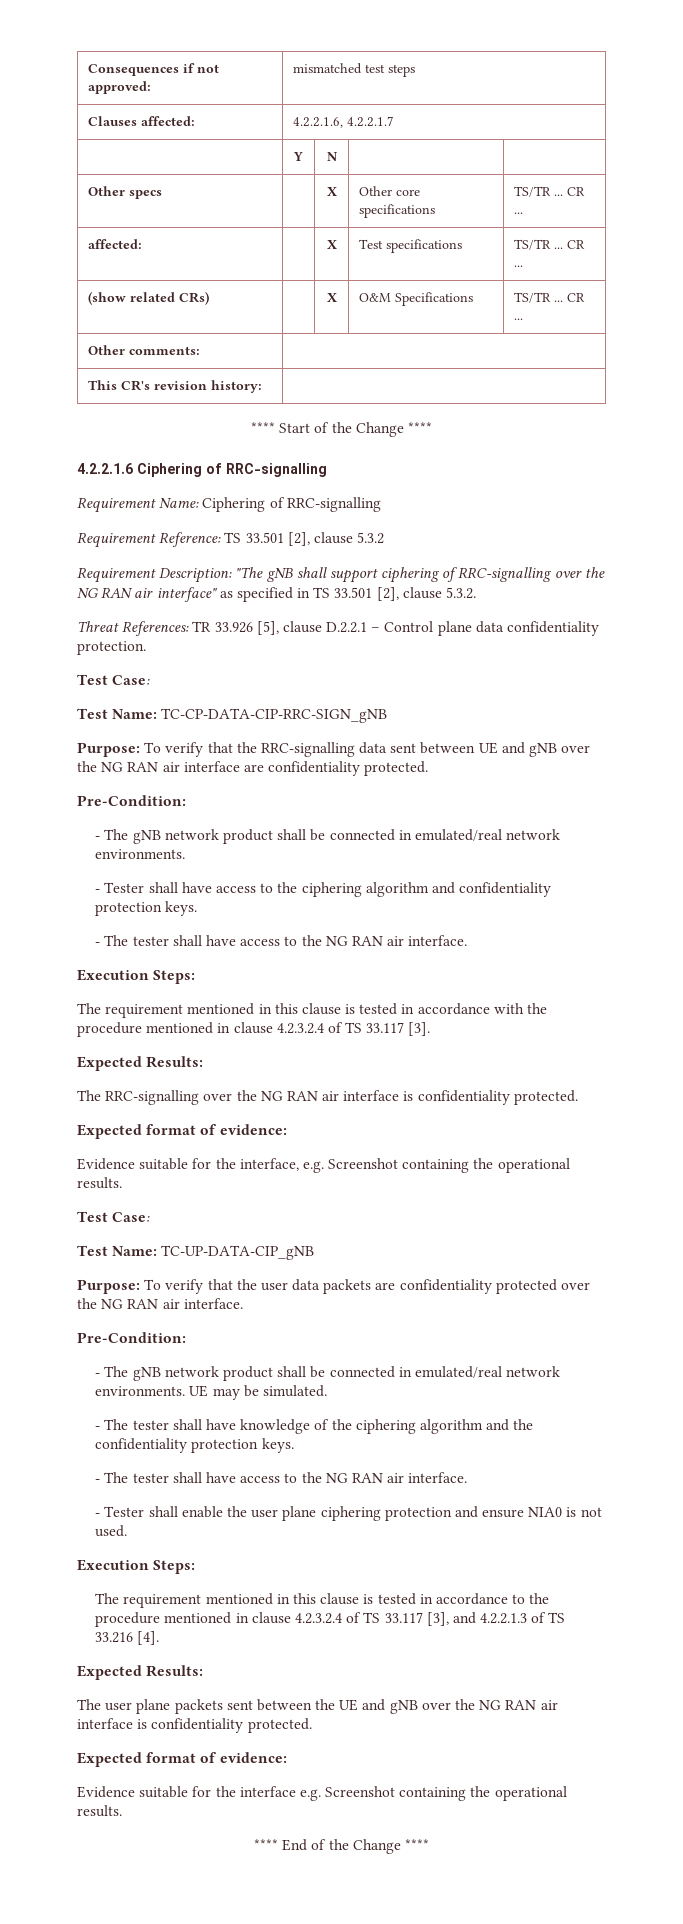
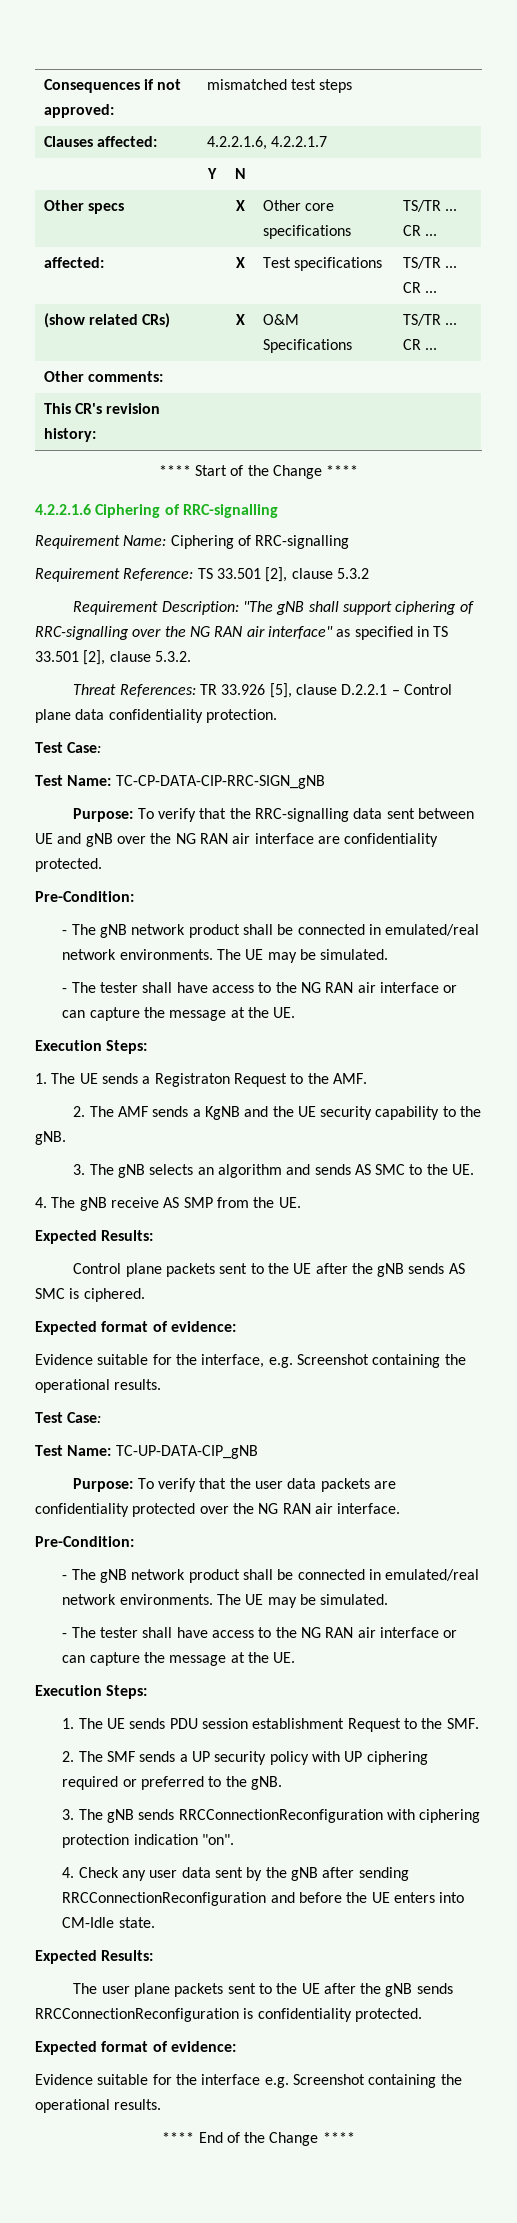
[95,882,552,897] [95,901,198,916] // - Tester shall have access to the ciphering algorithm and confidentiality protection keys. -> [217,949,389,963] The UE may be simulated.
[408,935,468,946] [77,969,196,984] [77,1003,548,1018] [77,1022,431,1037] [77,1056,204,1071] [77,1090,578,1105] interface. // Execution Steps: // The requirement mentioned in this clause is tested in accordance with the procedure mentioned in clause 4.2.3.2.4 of TS 33.117 [3]. // Expected Results: // The RRC-signalling over the NG RAN air interface is confidentiality protected. -> [379,982,458,993] [62,1007,296,1021] [35,1040,148,1054] [35,1073,367,1087] [73,1106,482,1120] [35,1131,66,1145] [73,1164,475,1178] [35,1197,301,1211] [35,1230,154,1244] [73,1263,465,1277] [35,1288,145,1302] interface or can capture the message at the UE. // Execution Steps: // 1. The UE sends a Registraton Request to the AMF. // 2. The AMF sends a KgNB and the UE security capability to the gNB. // 3. The gNB selects an algorithm and sends AS SMC to the UE. // 4. The gNB receive AS SMP from the UE. // Expected Results: // Control plane packets sent to the UE after the gNB sends AS SMC is ciphered.
[189,1385,327,1400] [95,1419,534,1434] [95,1438,294,1453] UE may be simulated. // - The tester shall have knowledge of the ciphering algorithm and the confidentiality protection keys. -> [217,1594,389,1608] The UE may be simulated.
[408,1472,468,1483] [95,1506,602,1521] [95,1525,128,1537] [77,1559,196,1574] [95,1593,550,1608] [95,1612,566,1627] [95,1631,160,1645] interface. // - Tester shall enable the user plane ciphering protection and ensure NIA0 is not used. // Execution Steps: // The requirement mentioned in this clause is tested in accordance to the procedure mentioned in clause 4.2.3.2.4 of TS 33.117 [3], and 4.2.2.1.3 of TS 33.216 [4]. -> [379,1627,458,1638] [62,1652,296,1666] [35,1685,148,1699] [62,1718,479,1732] [62,1751,428,1765] [62,1776,282,1790] [62,1809,481,1823] [62,1834,235,1848] [62,1867,409,1881] [62,1892,465,1906] [62,1917,155,1928] interface or can capture the message at the UE. // Execution Steps: // 1. The UE sends PDU session establishment Request to the SMF. // 2. The SMF sends a UP security policy with UP ciphering required or preferred to the gNB. // 3. The gNB sends RRCConnectionReconfiguration with ciphering protection indication "on". // 4. Check any user data sent by the gNB after sending RRCConnectionReconfiguration and before the UE enters into CM-Idle state.
[256,1699,558,1714] [77,1718,133,1729] between the UE and gNB over the NG RAN air interface -> [258,1983,453,1997] [35,2008,239,2022] to the UE after the gNB sends RRCConnectionReconfiguration

